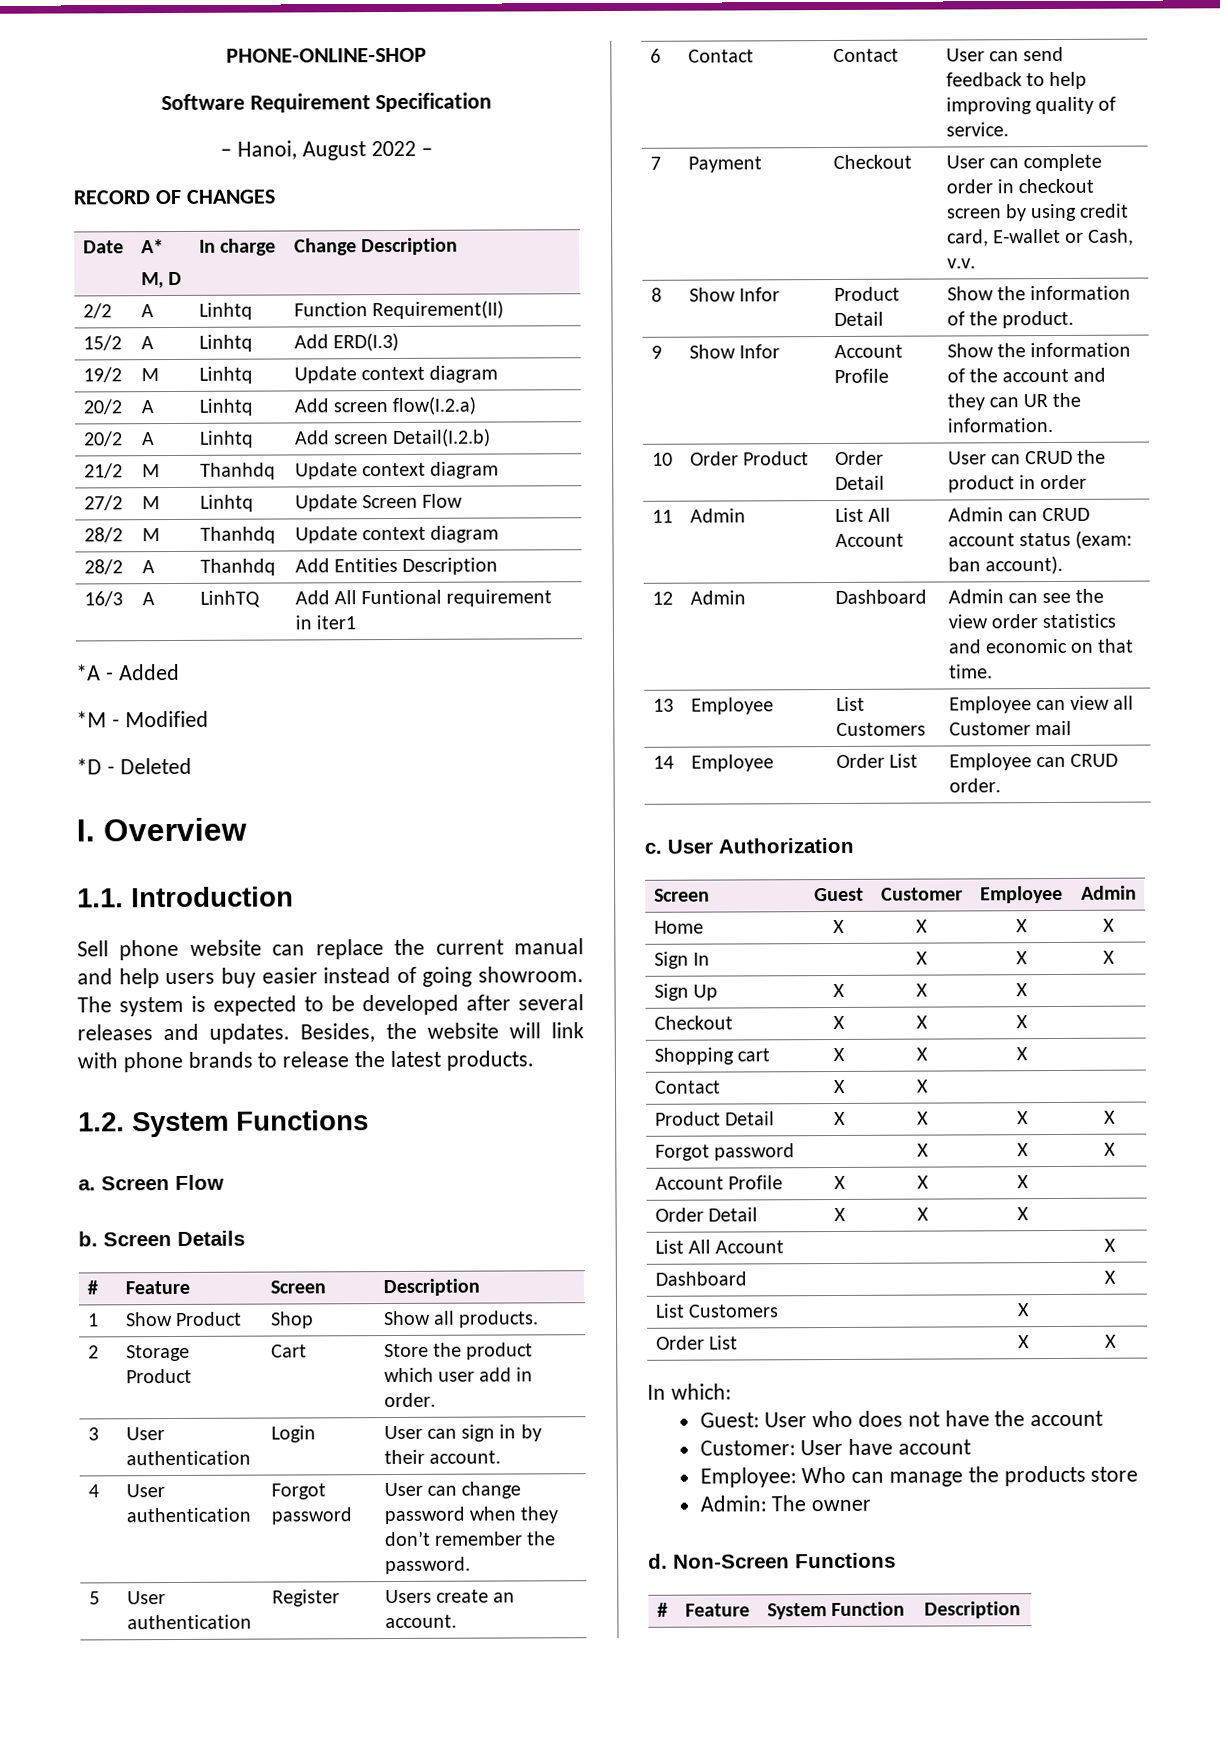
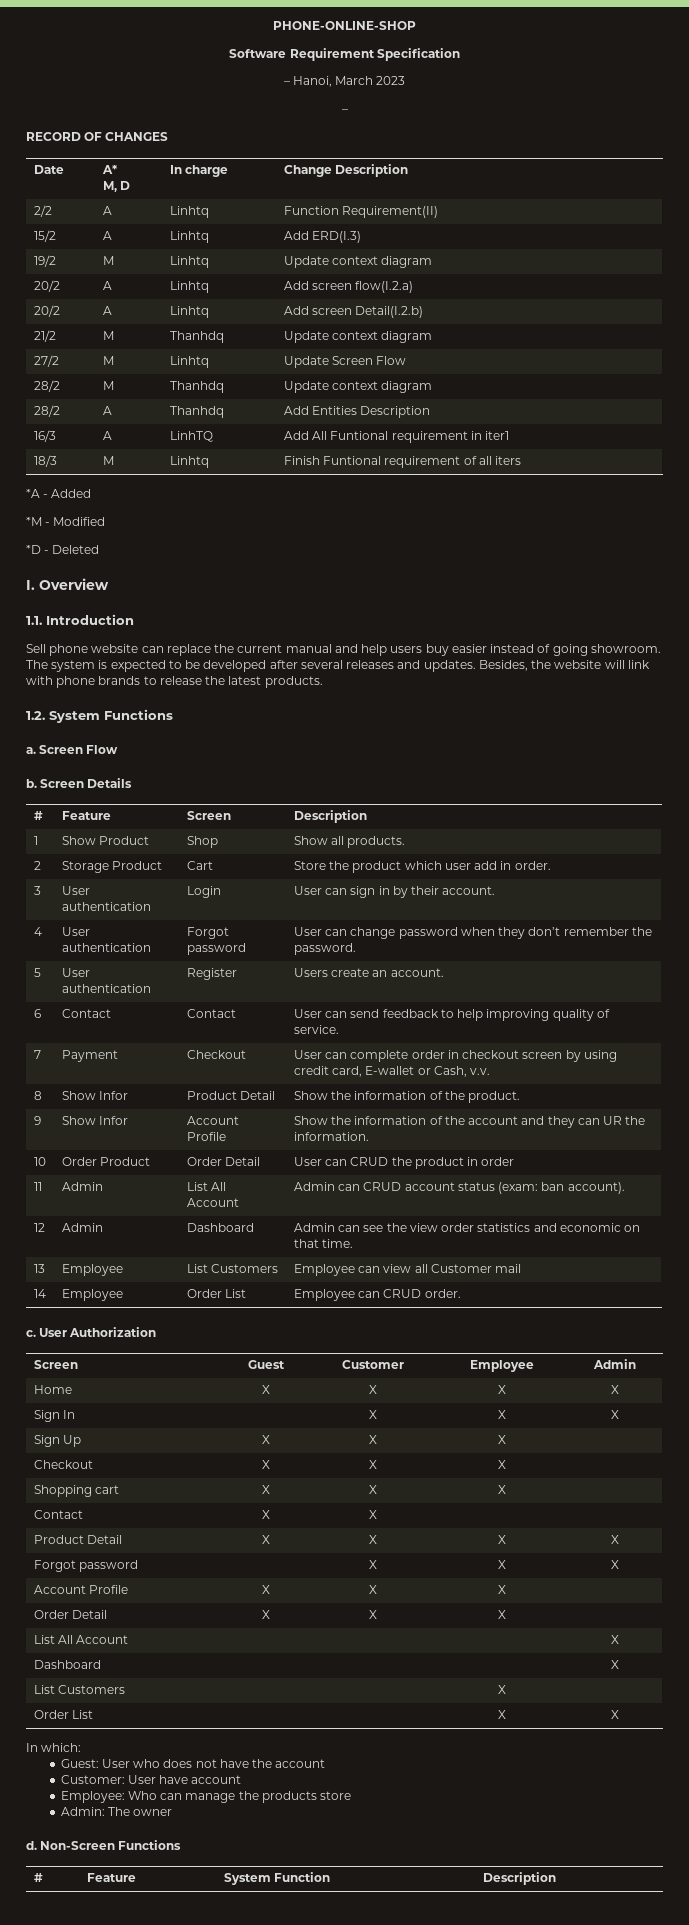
[302,140,416,161] August 2022 -> [335,76,406,85] March 2023 //
(356, 622) none -> [33,455,57,467] [102,456,114,465] [169,456,209,468] [283,456,522,468] // 18/3 | M | Linhtq | Finish Funtional requirement of all iters

